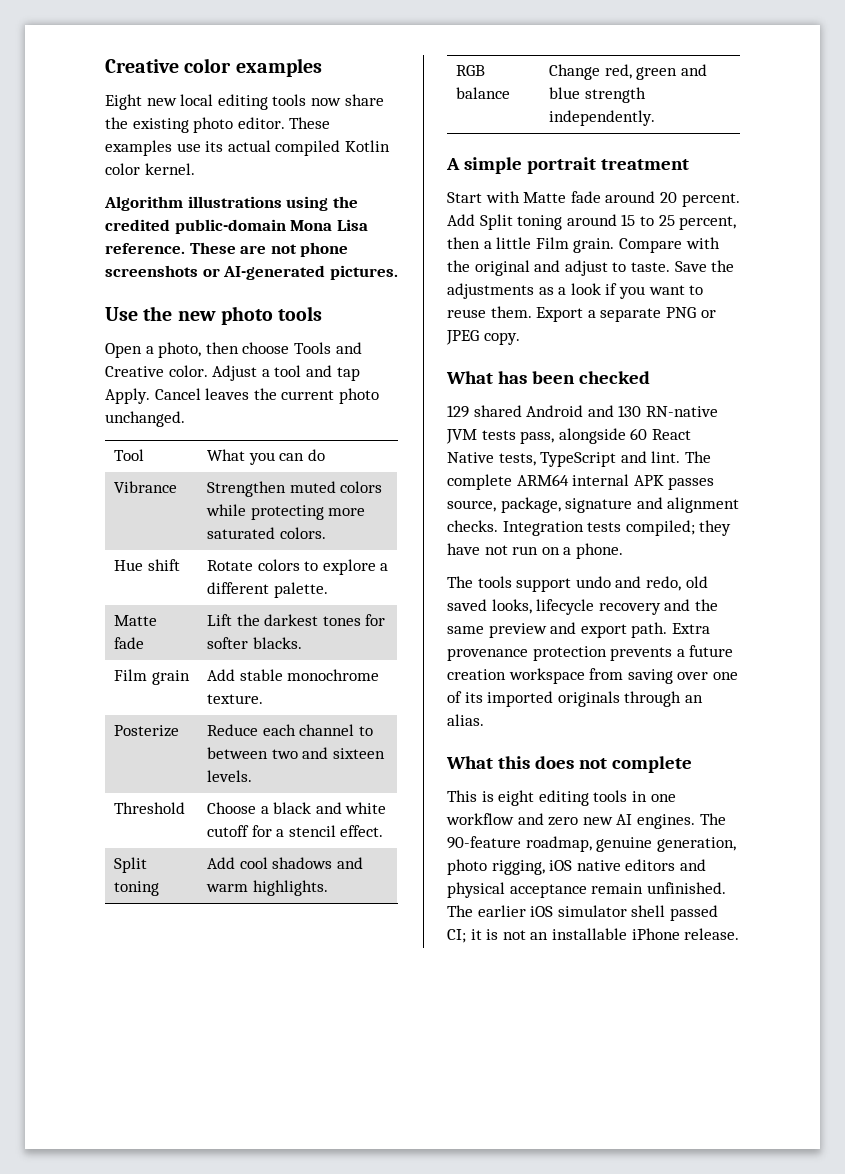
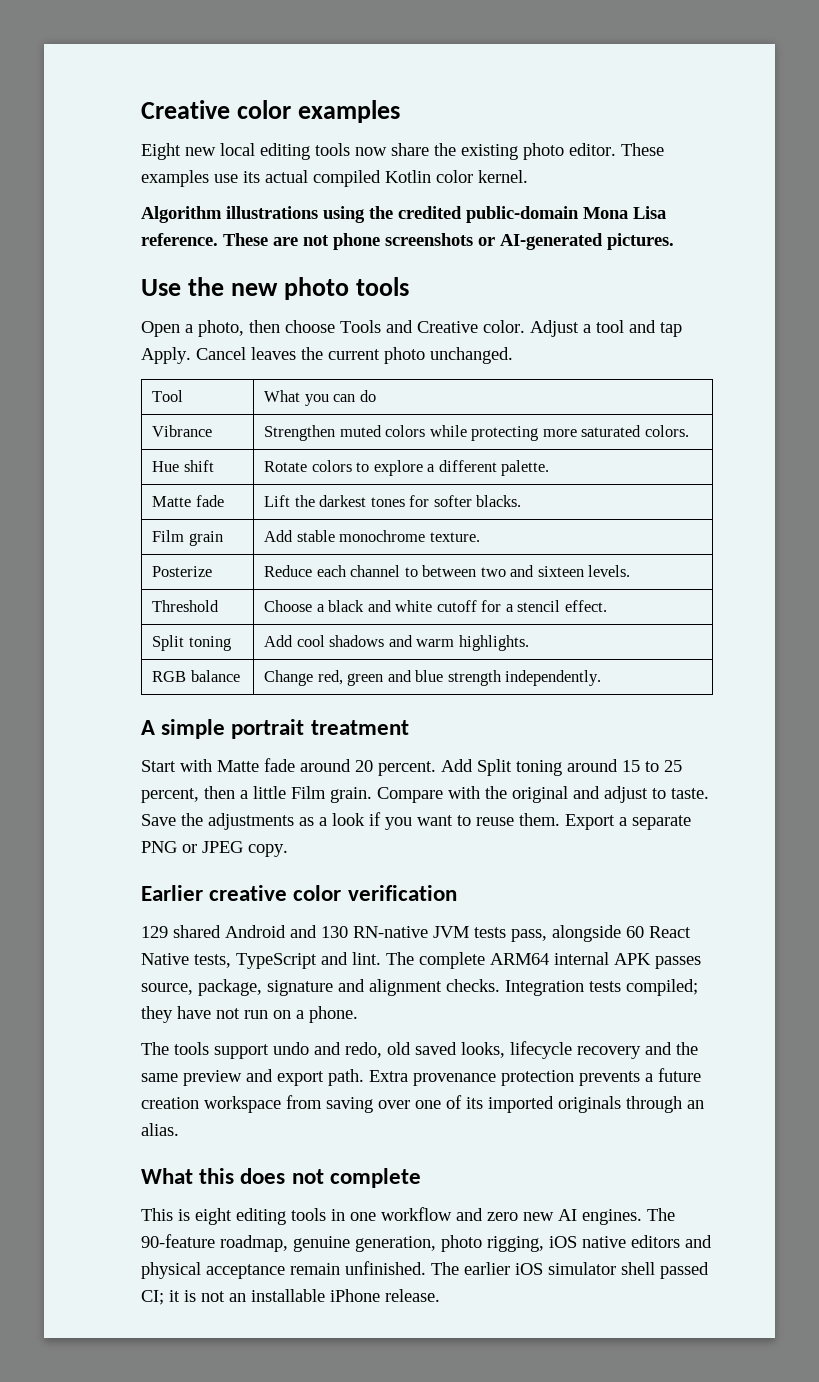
[446,371,650,384] What has been checked -> [141,885,457,901] Earlier creative color verification

